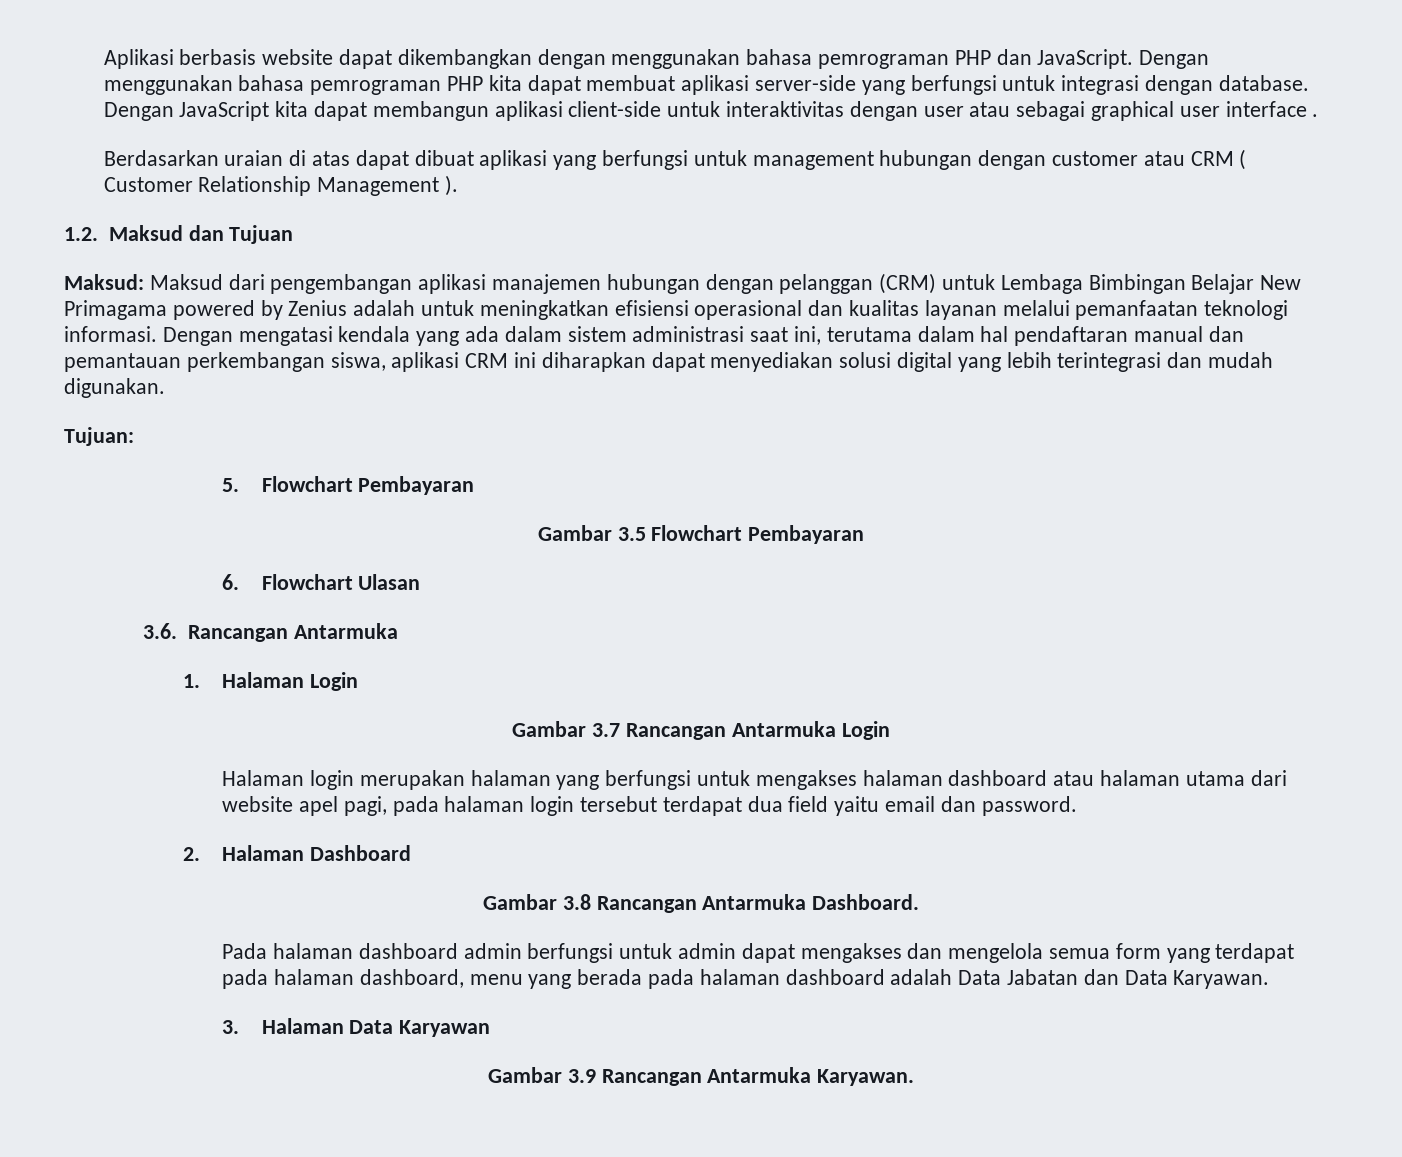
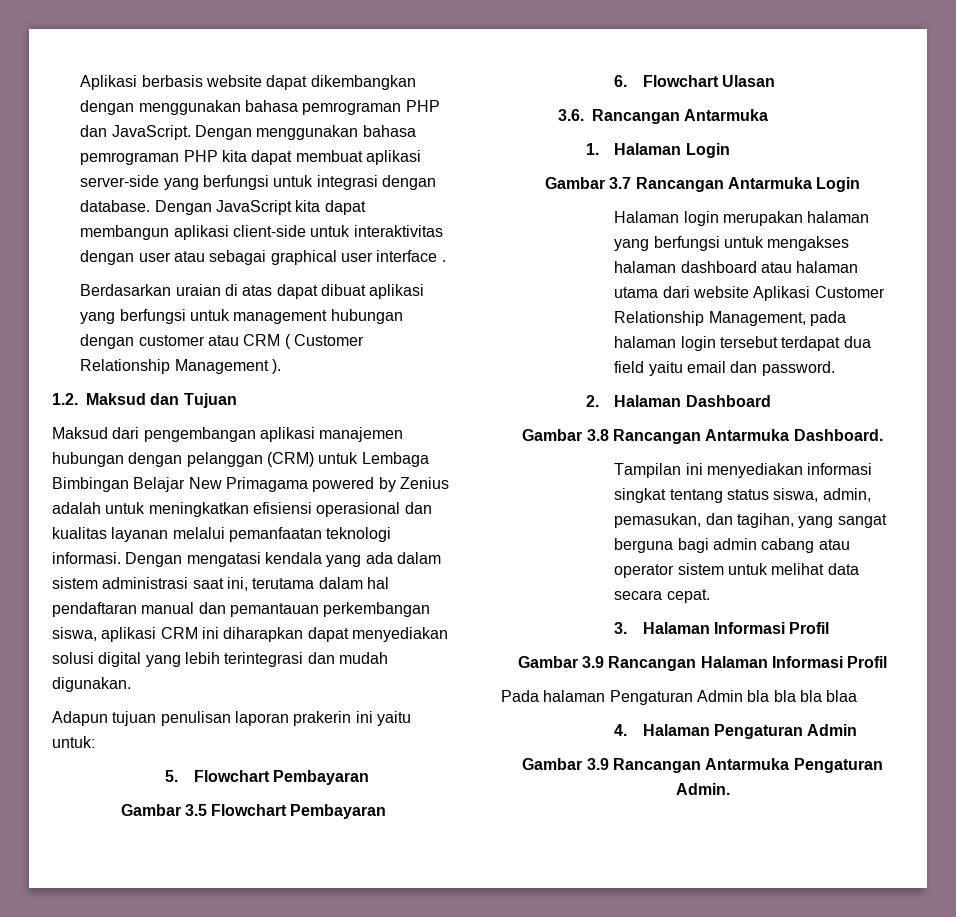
[64,274,144,290] Maksud: -> (237, 400) none
[64,427,134,446] Tujuan: -> [52,711,411,726] [52,736,95,748] Adapun tujuan penulisan laporan prakerin ini yaitu untuk:
[298,796,387,816] apel pagi, -> [753,286,885,301] [614,311,806,326] Aplikasi Customer Relationship Management,
[222,943,1295,963] [222,969,1270,989] [222,1018,491,1037] Pada halaman dashboard admin berfungsi untuk admin dapat mengakses dan mengelola semua form yang terdapat pada halaman dashboard, menu yang berada pada halaman dashboard adalah Data Jabatan dan Data Karyawan. // 3. Halaman Data Karyawan -> [614,463,873,478] [614,488,871,503] [614,513,887,528] [614,538,850,553] [614,563,859,578] [614,589,710,603] [614,622,830,634] [517,656,888,671] [501,690,858,705] [614,724,858,739] Tampilan ini menyediakan informasi singkat tentang status siswa, admin, pemasukan, dan tagihan, yang sangat berguna bagi admin cabang atau operator sistem untuk melihat data secara cepat. // 3. Halaman Informasi Profil // Gambar 3.9 Rancangan Halaman Informasi Profil // Pada halaman Pengaturan Admin bla bla bla blaa // 4. Halaman Pengaturan Admin
[817,1069,915,1086] Karyawan. -> [793,758,883,773] [675,783,730,795] Pengaturan Admin.

